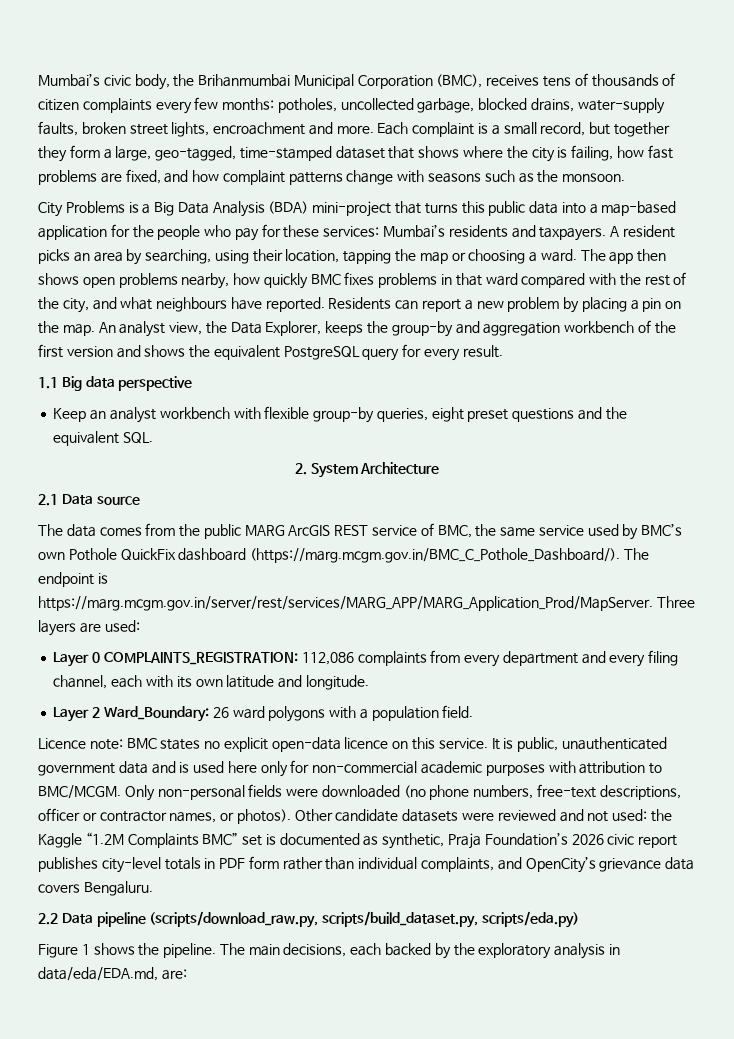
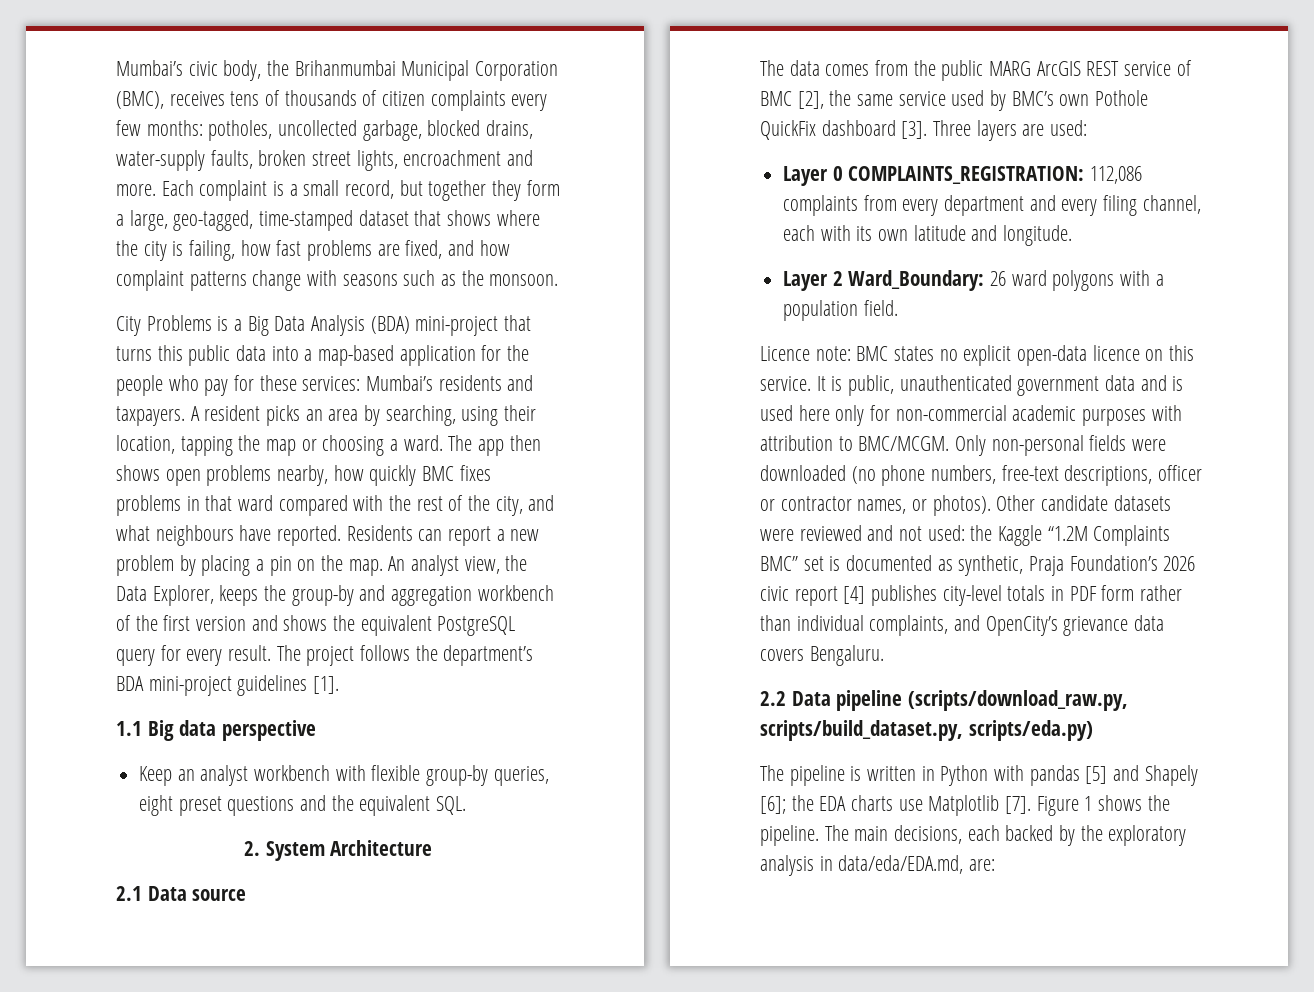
(503, 351) none -> [276,645,534,666] [116,675,340,696] The project follows the department’s BDA mini-project guidelines [1].
[437,525,472,538] BMC, -> [760,91,824,109] BMC [2],
[250,548,649,563] [38,572,108,587] [38,596,653,611] (https://marg.mcgm.gov.in/BMC_C_Pothole_Dashboard/). The endpoint is https://marg.mcgm.gov.in/server/rest/services/MARG_APP/MARG_Application_Prod/MapServer. -> [901,121,928,139] [3].
(678, 841) none -> [843,586,866,604] [4]
(579, 919) none -> [760,765,1198,786] [760,795,1032,816] The pipeline is written in Python with pandas [5] and Shapely [6]; the EDA charts use Matplotlib [7].

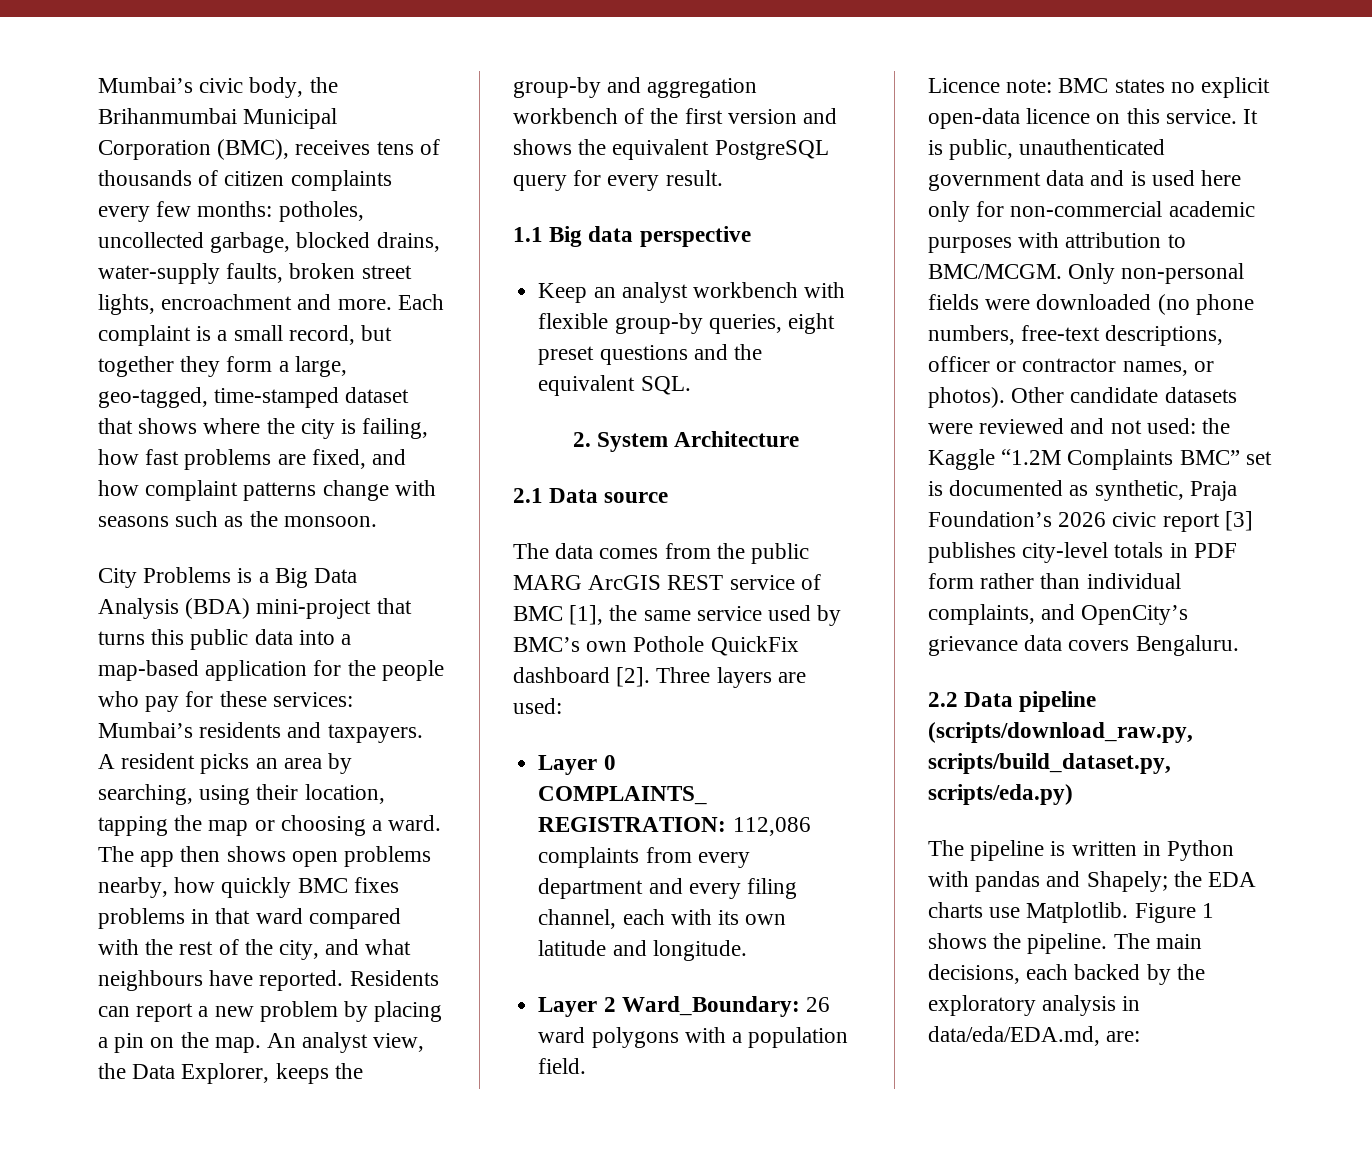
[276,645,534,666] [116,675,340,696] The project follows the department’s BDA mini-project guidelines [1]. -> (723, 178) none
[797,91,824,109] [2], -> [569,605,604,625] [1],
[901,121,928,139] [3]. -> [616,667,651,687] [2].
[843,586,866,604] [4] -> [1224,511,1253,531] [3]
[1085,765,1198,786] [760,796,786,814] [5] and Shapely [6]; -> [1046,871,1168,892] and Shapely;
[928,795,1032,816] Matplotlib [7]. -> [1026,902,1129,923] Matplotlib.

